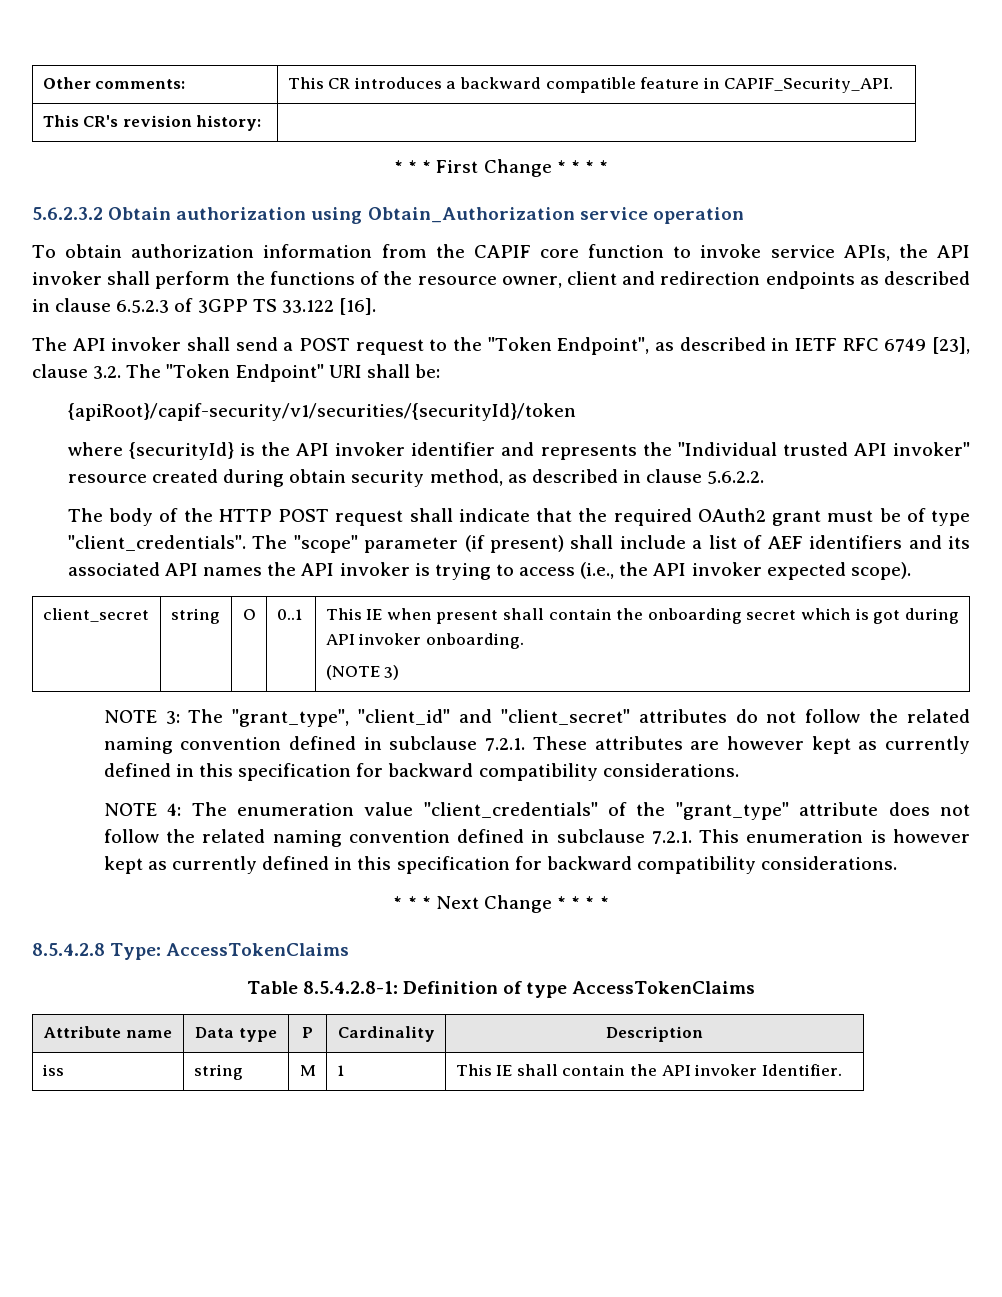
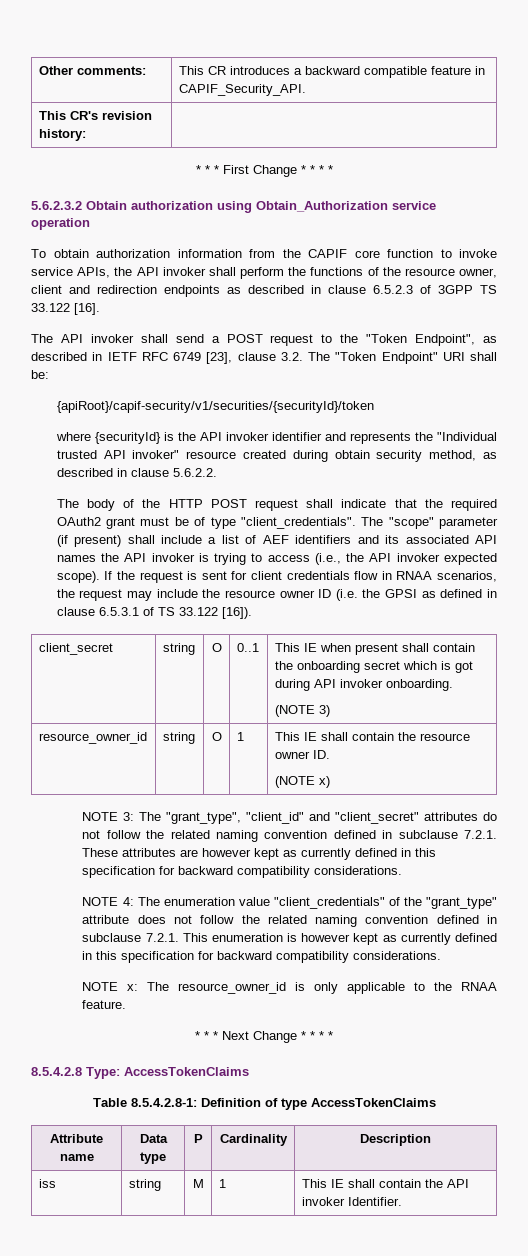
(911, 571) none -> [104,571,497,583] [56,589,497,601] [56,607,252,619] If the request is sent for client credentials flow in RNAA scenarios, the request may include the resource owner ID (i.e. the GPSI as defined in clause 6.5.3.1 of TS 33.122 [16]).
(400, 672) none -> [38,732,147,744] [162,732,195,744] [211,732,222,741] [236,732,244,741] [274,732,470,741] [274,750,330,759] [274,776,330,788] // resource_owner_id | string | O | 1 | This IE shall contain the resource owner ID. // (NOTE x)
(898, 863) none -> [82,982,497,994] [82,1000,127,1009] // NOTE x: The resource_owner_id is only applicable to the RNAA feature.

